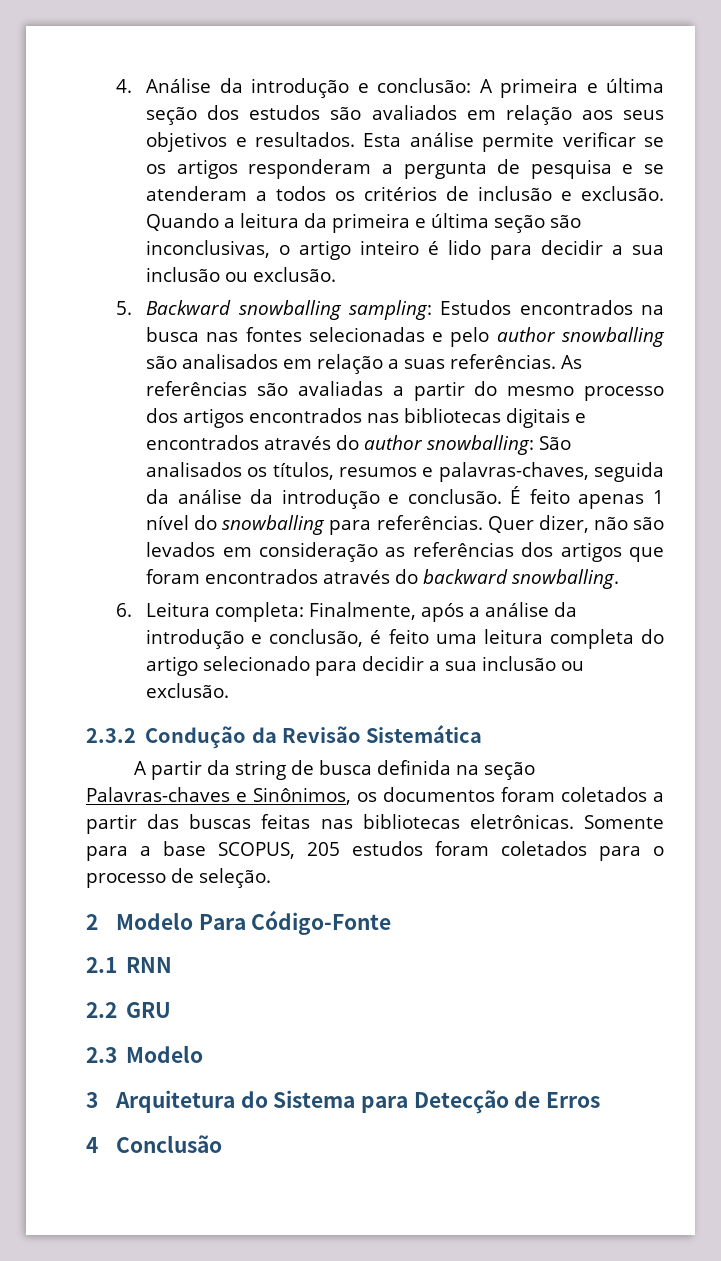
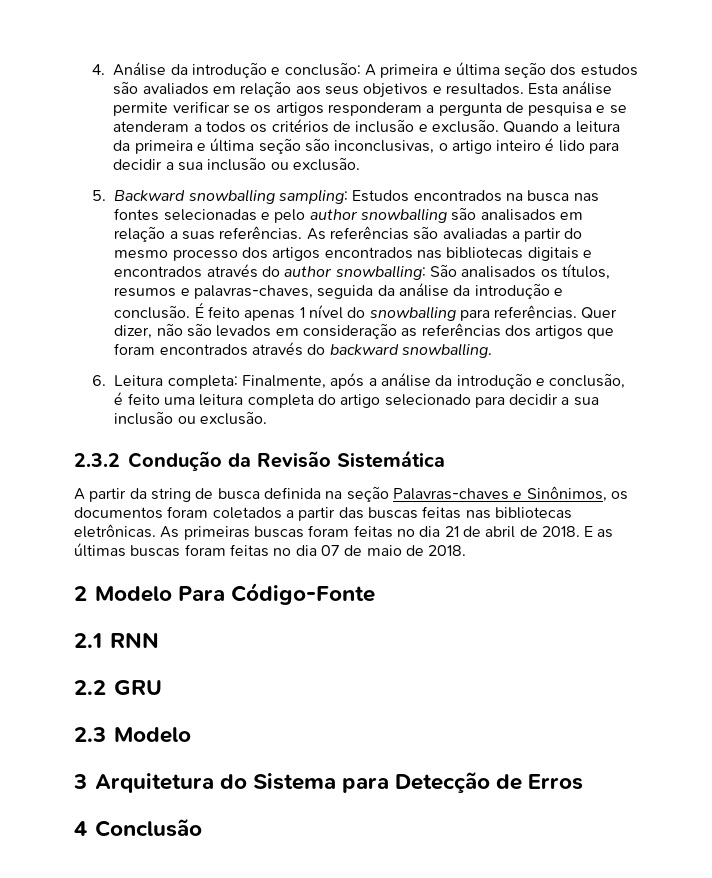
[584,815,664,829] [86,841,664,861] [86,868,271,888] Somente para a base SCOPUS, 205 estudos foram coletados para o processo de seleção. -> [160,525,614,540] [74,543,467,557] As primeiras buscas foram feitas no dia 21 de abril de 2018. E as últimas buscas foram feitas no dia 07 de maio de 2018.

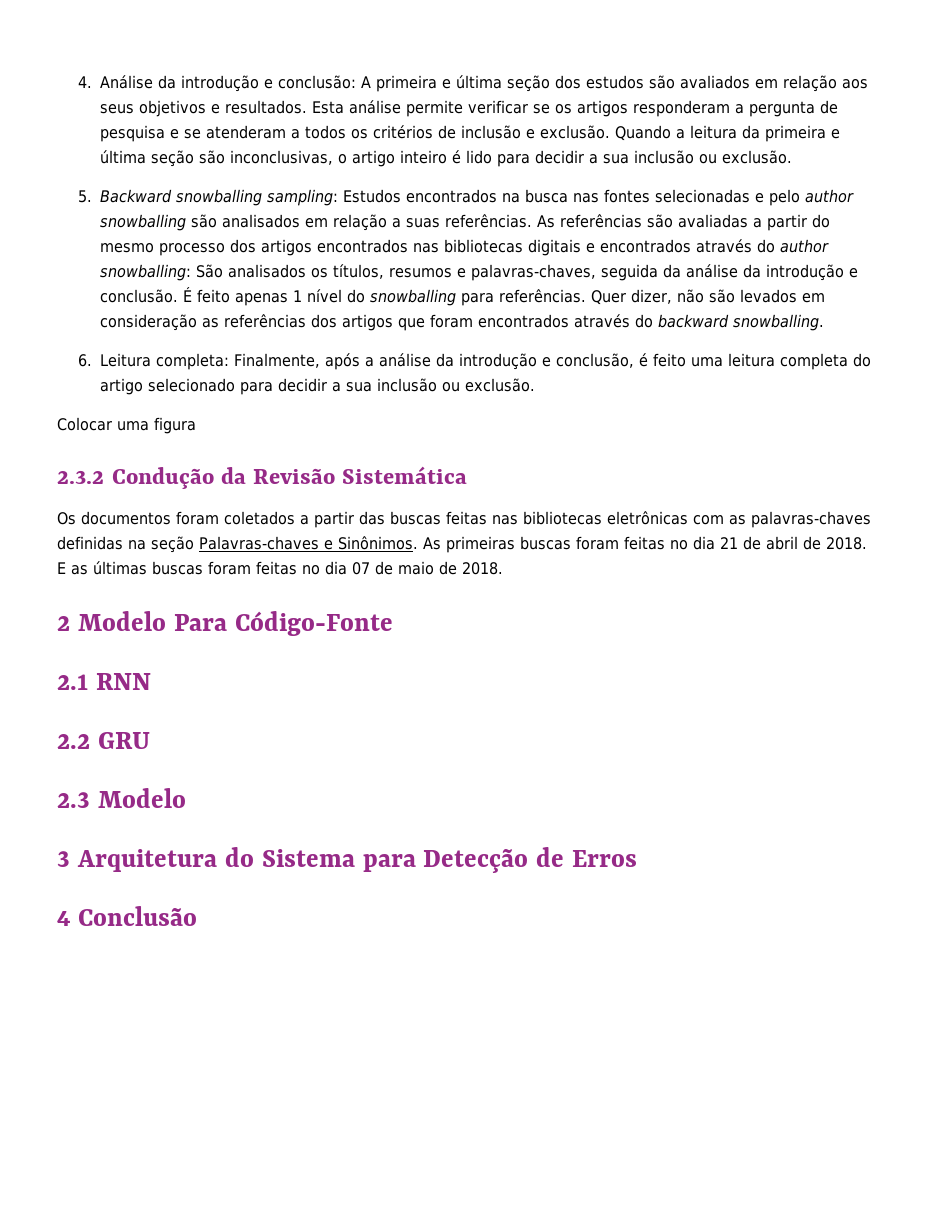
(267, 418) none -> [57,417,196,434] // Colocar uma figura
[74,486,628,502] A partir da string de busca definida na seção Palavras-chaves e Sinônimos, os -> [57,512,76,525] Os
[74,524,156,538] eletrônicas. -> [607,511,871,528] [57,536,418,553] eletrônicas com as palavras-chaves definidas na seção Palavras-chaves e Sinônimos.

